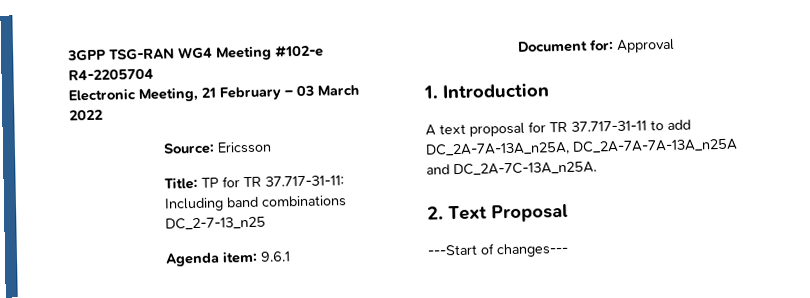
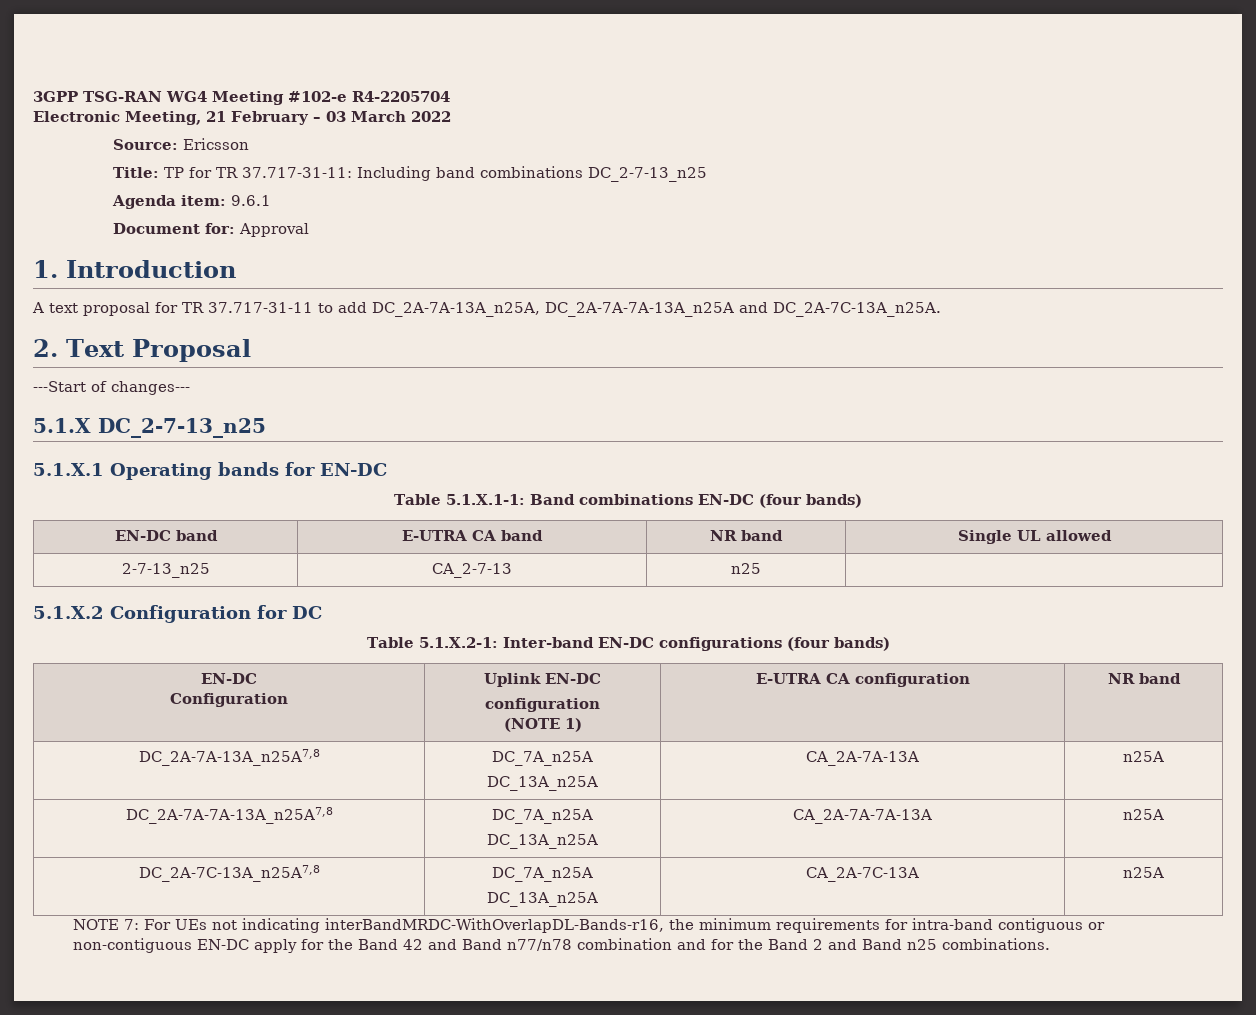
(569, 250) none -> [33,418,266,438] [33,462,387,480] [394,494,862,508] [114,530,218,541] [402,530,543,541] [710,530,783,541] [957,530,1112,544] [121,563,210,578] [432,563,512,578] [731,563,761,574] [33,605,322,623] [366,637,890,651] [201,673,257,684] [170,693,288,707] [484,673,601,687] [485,698,600,712] [503,718,582,732] [755,673,970,687] [1107,673,1181,684] [138,749,320,766] [492,751,593,766] [487,776,598,791] [806,751,919,766] [1123,751,1164,762] [125,807,333,824] [492,809,593,824] [487,834,598,849] [793,809,932,824] [1123,809,1164,820] [138,865,320,882] [492,867,593,882] [487,892,598,907] [806,867,919,882] [1123,867,1164,878] [73,918,1106,933] [73,938,1051,953] // 5.1.X DC_2-7-13_n25 // 5.1.X.1 Operating bands for EN-DC // Table 5.1.X.1-1: Band combinations EN-DC (four bands) // EN-DC band | E-UTRA CA band | NR band | Single UL allowed // 2-7-13_n25 | CA_2-7-13 | n25 | // 5.1.X.2 Configuration for DC // Table 5.1.X.2-1: Inter-band EN-DC configurations (four bands) // EN-DC // Configuration | Uplink EN-DC // configuration // (NOTE 1) | E-UTRA CA configuration | NR band // DC_2A-7A-13A_n25A7,8 | DC_7A_n25A // DC_13A_n25A | CA_2A-7A-13A | n25A // DC_2A-7A-7A-13A_n25A7,8 | DC_7A_n25A // DC_13A_n25A | CA_2A-7A-7A-13A | n25A // DC_2A-7C-13A_n25A7,8 | DC_7A_n25A // DC_13A_n25A | CA_2A-7C-13A | n25A // NOTE 7: For UEs not indicating interBandMRDC-WithOverlapDL-Bands-r16, the minimum requirements for intra-band contiguous or non-contiguous EN-DC apply for the Band 42 and Band n77/n78 combination and for the Band 2 and Band n25 combinations.

